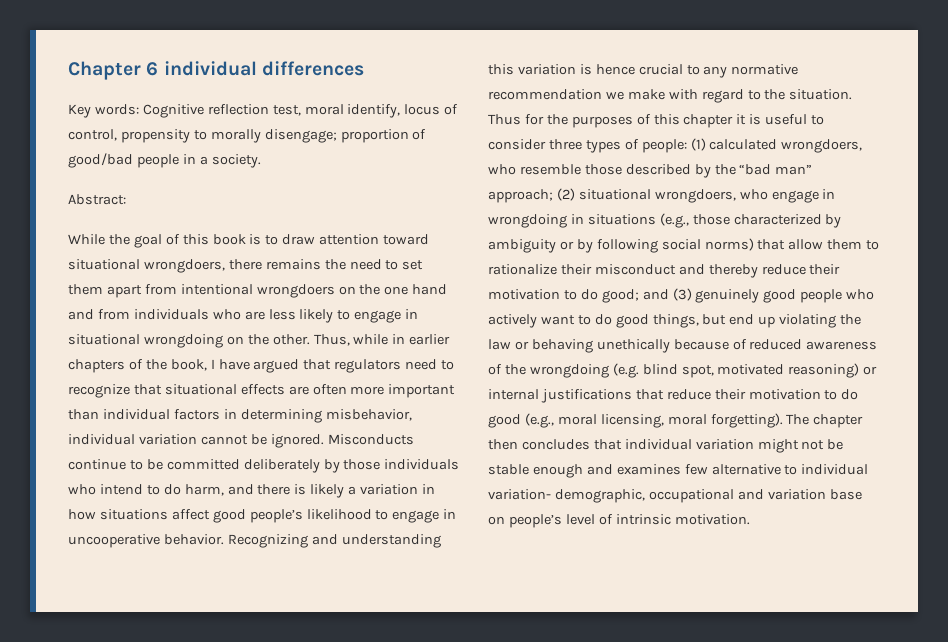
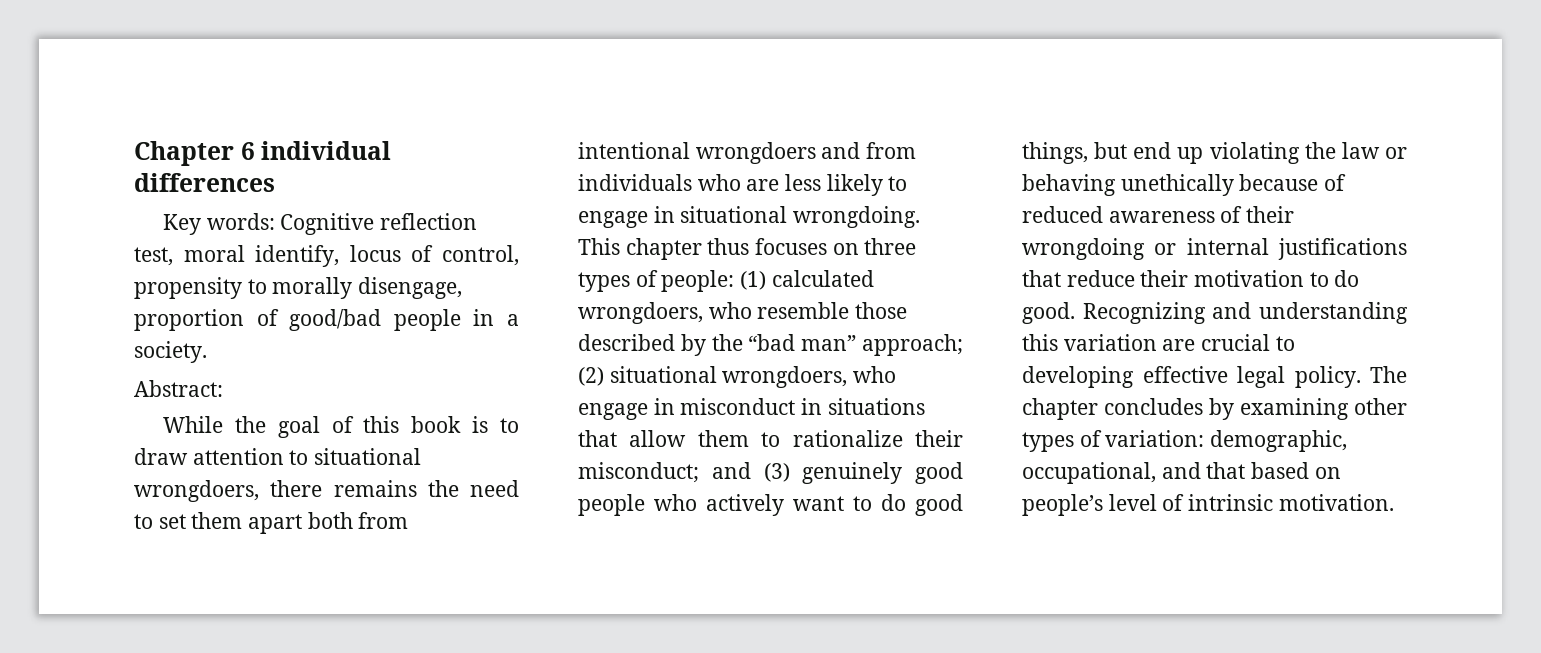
[264,129,337,143] disengage; -> [358,277,463,299] disengage,
[383,234,430,245] toward -> [289,450,309,465] to
(142, 291) none -> [307,512,353,529] both
[338,284,448,295] on the one hand -> (816, 153) none
[143,334,451,348] [68,359,455,373] [68,384,456,398] [68,409,412,423] [68,434,414,448] [68,459,460,473] [68,484,436,498] [68,509,457,523] [68,534,441,548] [488,64,799,78] [488,89,853,103] [488,114,825,128] [488,139,546,150] wrongdoing on the other. Thus, while in earlier chapters of the book, I have argued that regulators need to recognize that situational effects are often more important than individual factors in determining misbehavior, individual variation cannot be ignored. Misconducts continue to be committed deliberately by those individuals who intend to do harm, and there is likely a variation in how situations affect good people’s likelihood to engage in uncooperative behavior. Recognizing and understanding this variation is hence crucial to any normative recommendation we make with regard to the situation. Thus for the purposes of this chapter it is useful to consider -> [793,206,921,228] [578,238,859,260] wrongdoing. This chapter thus focuses on
[488,214,567,228] wrongdoing -> [680,398,796,415] misconduct
[659,213,842,228] [488,238,754,253] (e.g., those characterized by ambiguity or by following social norms) -> (925, 406) none
[594,264,841,278] [488,289,639,303] misconduct and thereby reduce their motivation to do good; -> [578,462,699,483] misconduct;
[504,363,860,378] the wrongdoing (e.g. blind spot, motivated reasoning) -> [1246,206,1295,223] [1022,238,1145,260] their wrongdoing
[488,413,864,428] [488,439,844,453] [488,464,869,478] [488,489,862,503] good (e.g., moral licensing, moral forgetting). The chapter then concludes that individual variation might not be stable enough and examines few alternative to individual variation- demographic, occupational and variation base -> [1022,302,1408,324] [1022,334,1295,351] [1022,366,1407,388] [1022,398,1407,420] [1022,430,1348,452] [1022,462,1310,484] good. Recognizing and understanding this variation are crucial to developing effective legal policy. The chapter concludes by examining other types of variation: demographic, occupational, and that based

